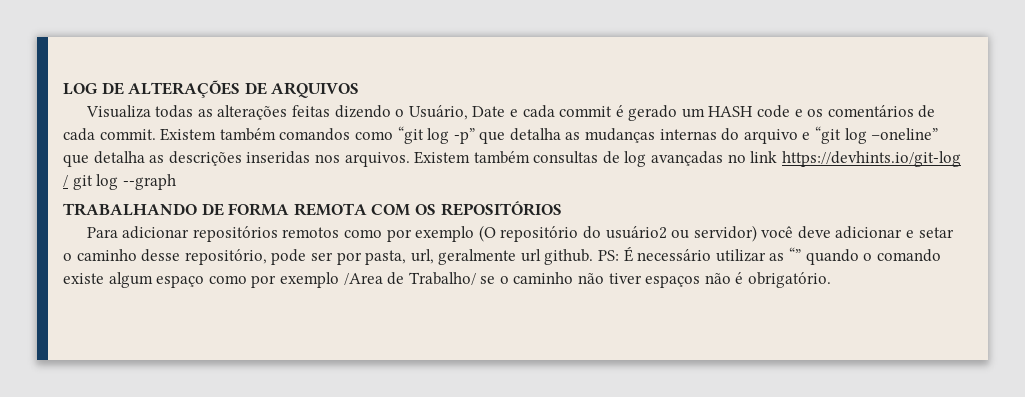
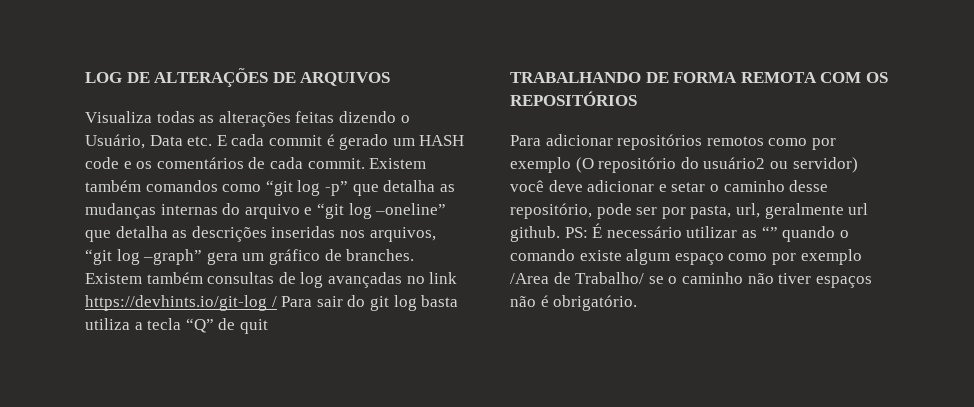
[472,106,518,117] Date e -> [149,135,227,146] Data etc. E
[344,152,410,167] arquivos. -> [369,227,436,242] [85,249,415,265] arquivos, “git log –graph” gera um gráfico de branches.
[72,174,176,190] git log --graph -> [281,295,459,311] [85,318,268,334] Para sair do git log basta utiliza a tecla “Q” de quit

